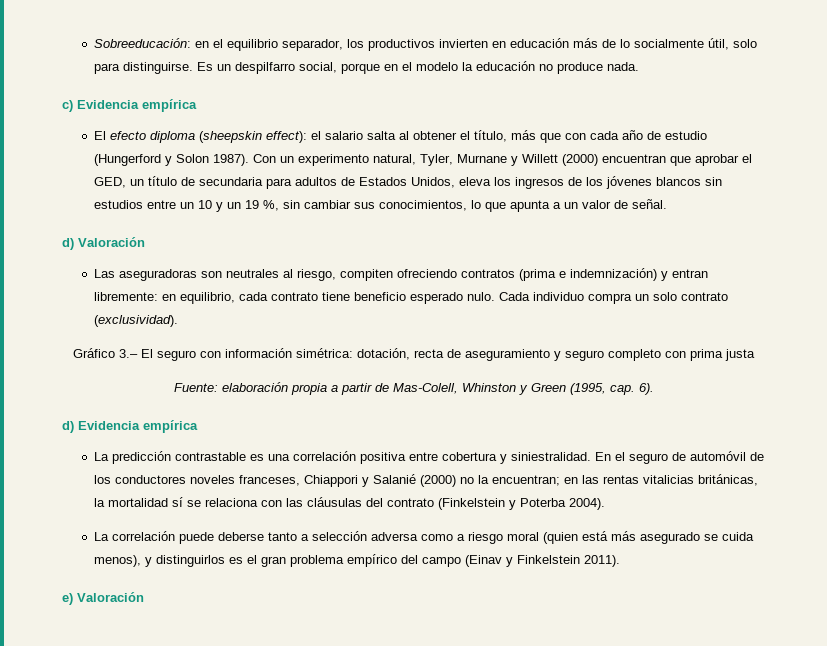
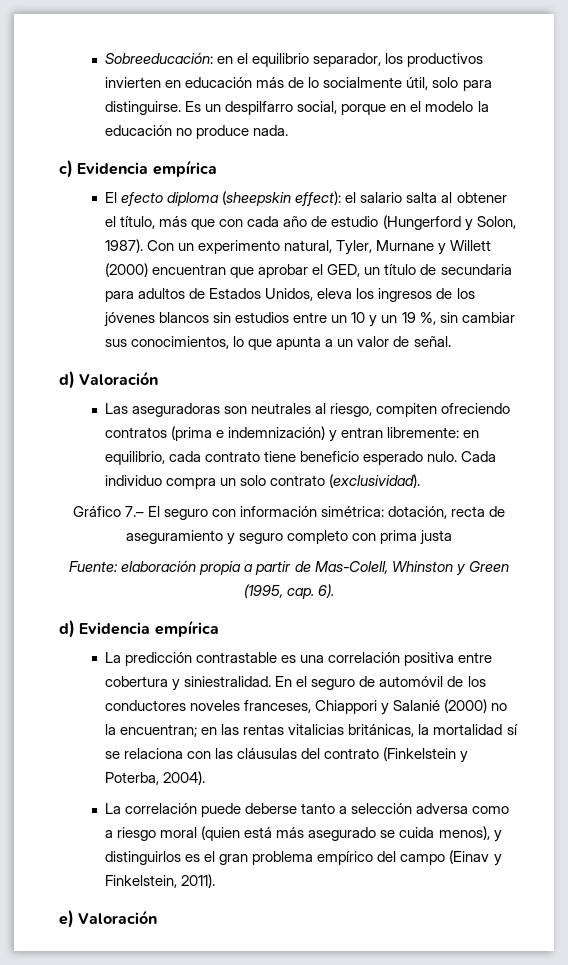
[175,154,209,163] Solon -> [476,216,516,229] Solon,
[119,349,138,358] 3.– -> [124,506,144,517] 7.–
[519,498,566,507] Poterba -> [105,772,160,785] Poterba,
[516,555,580,564] Finkelstein -> [105,875,178,888] Finkelstein,

